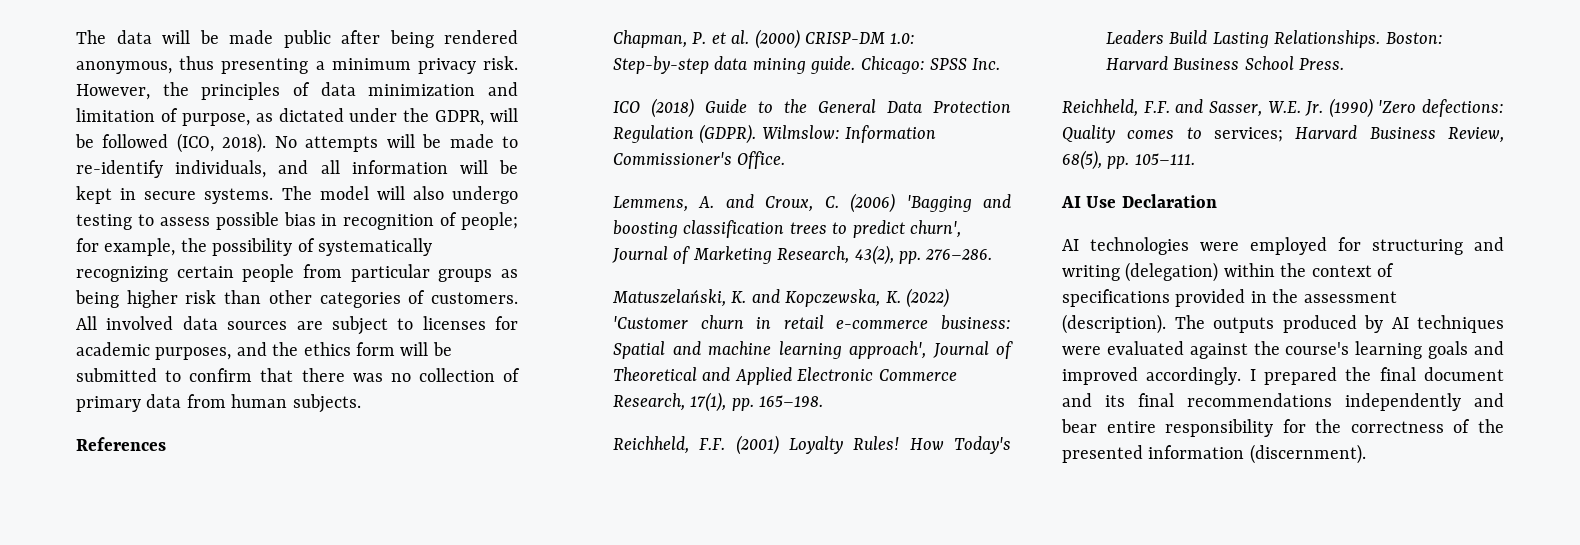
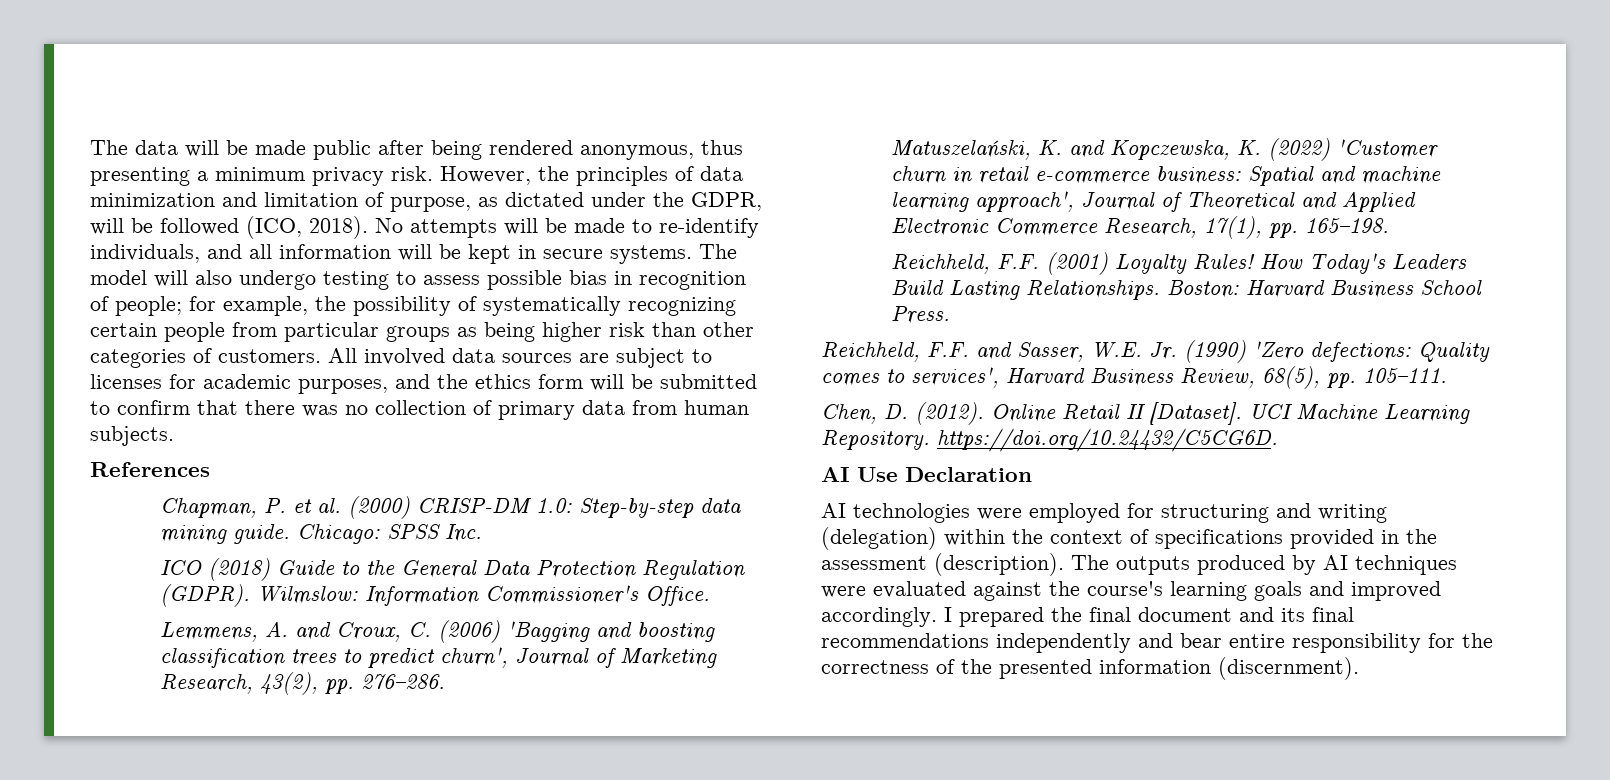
[1214,127,1283,142] services; -> [911,367,999,388] services',
(1195, 159) none -> [821,402,1470,425] [821,428,1278,452] // Chen, D. (2012). Online Retail II [Dataset]. UCI Machine Learning Repository. https://doi.org/10.24432/C5CG6D.

